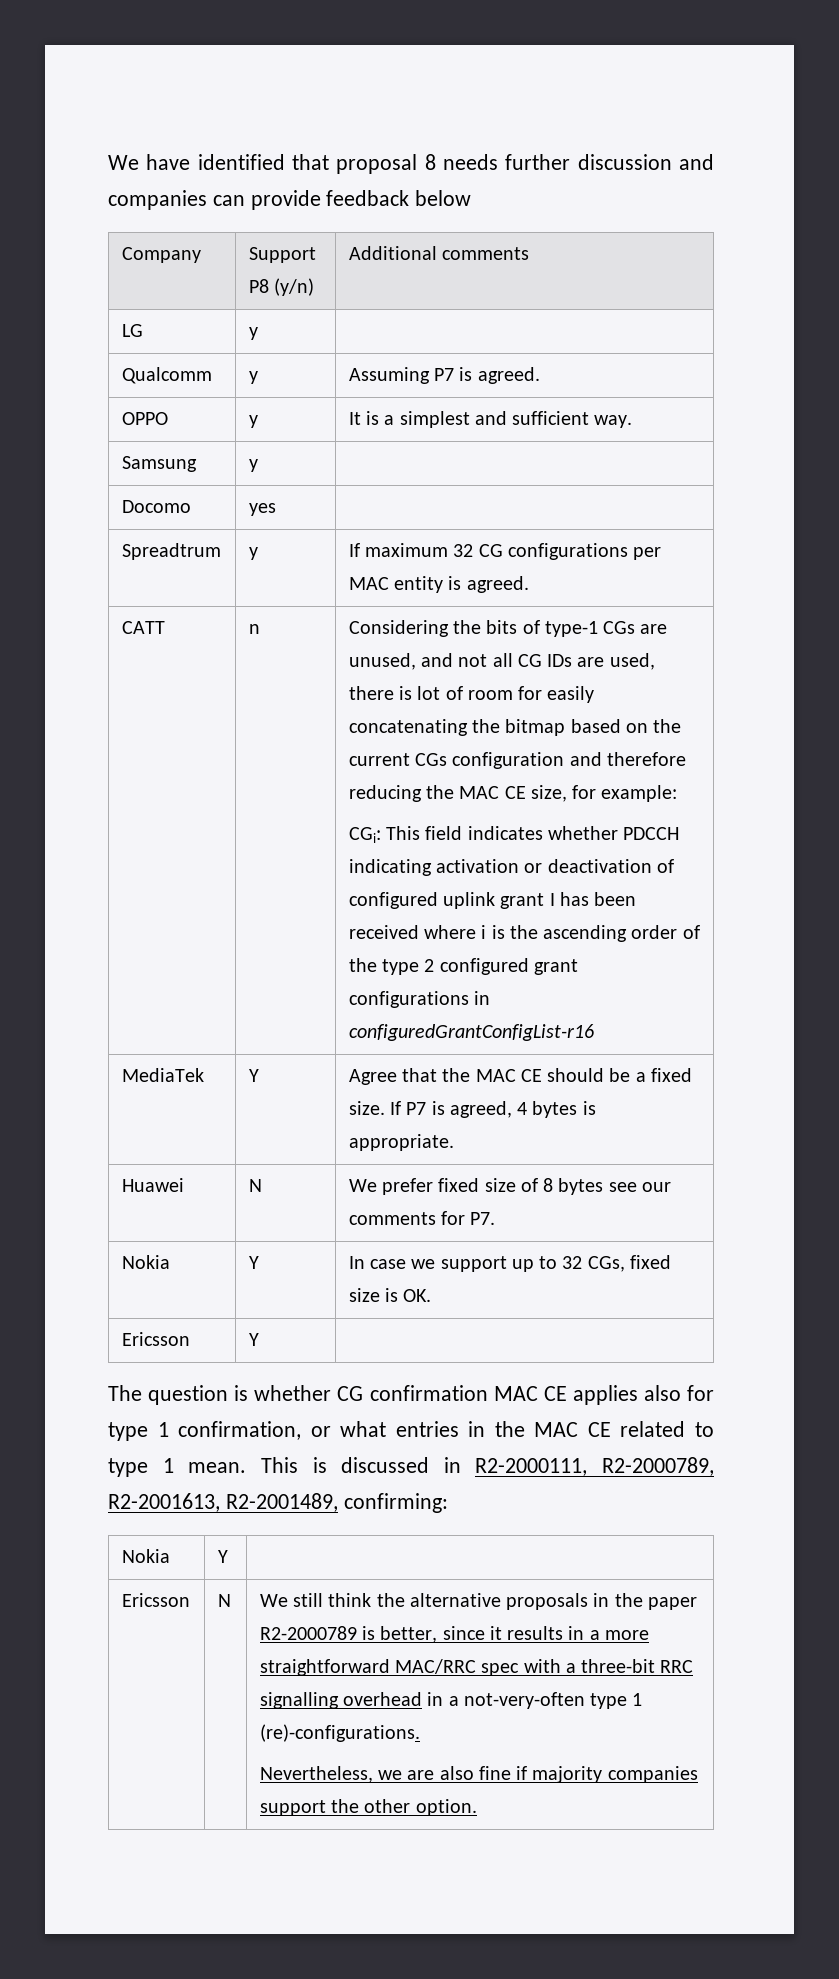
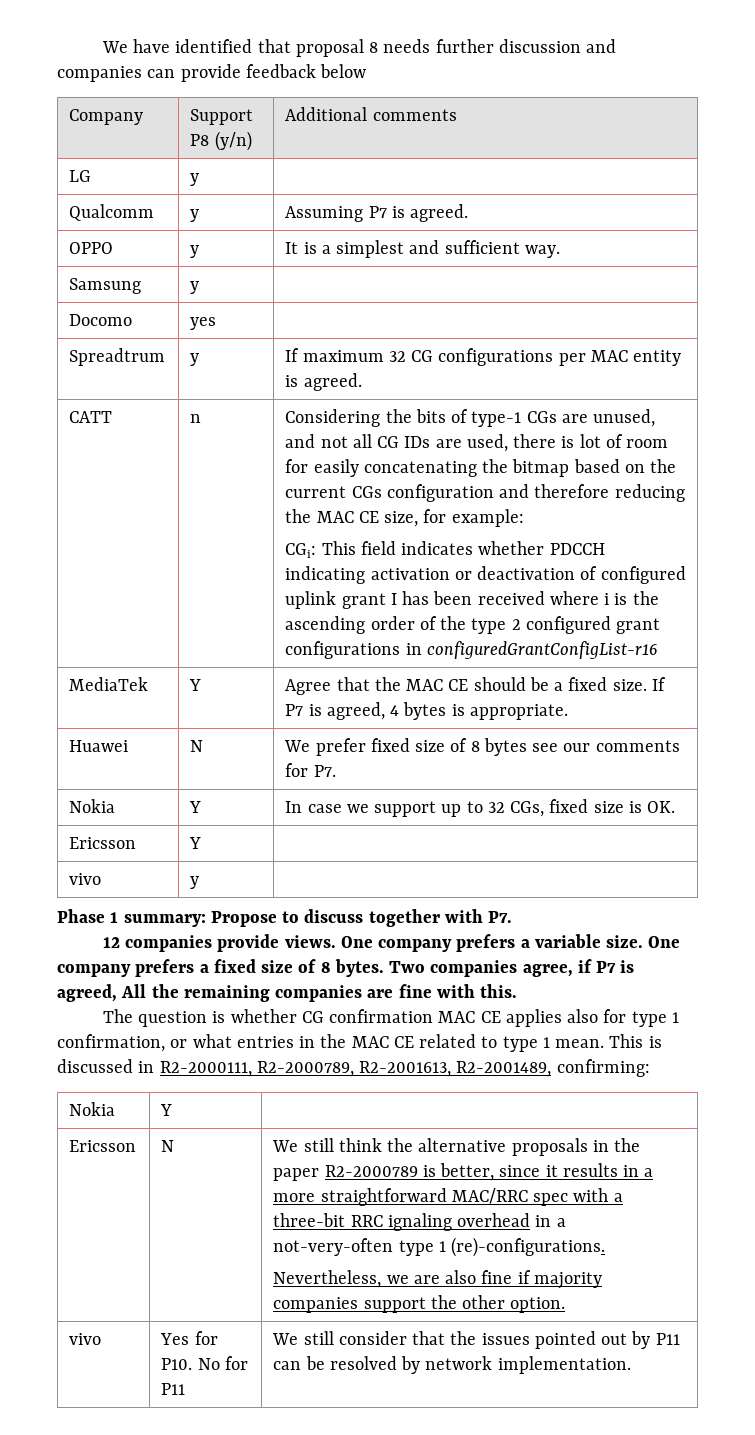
(259, 1339) none -> [69,873,102,885] [190,876,200,889] [57,909,513,927] [102,934,681,952] [57,959,635,977] [57,984,518,1002] // vivo | y | // Phase 1 summary: Propose to discuss together with P7. // 12 companies provide views. One company prefers a variable size. One company prefers a fixed size of 8 bytes. Two companies agree, if P7 is agreed, All the remaining companies are fine with this.
[259,1692,339,1709] signalling -> [387,1213,452,1231] ignaling
(477, 1807) none -> [69,1333,102,1345] [160,1331,218,1345] [161,1356,248,1370] [161,1383,186,1395] [272,1331,680,1349] [273,1356,631,1374] // vivo | Yes for P10. No for P11 | We still consider that the issues pointed out by P11 can be resolved by network implementation.

